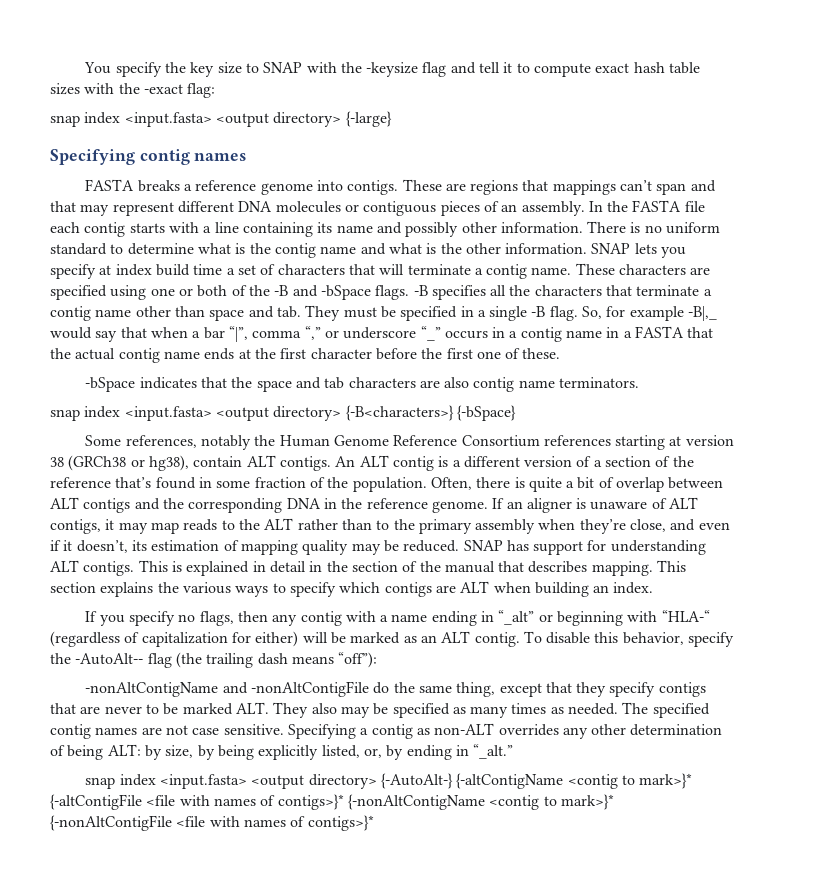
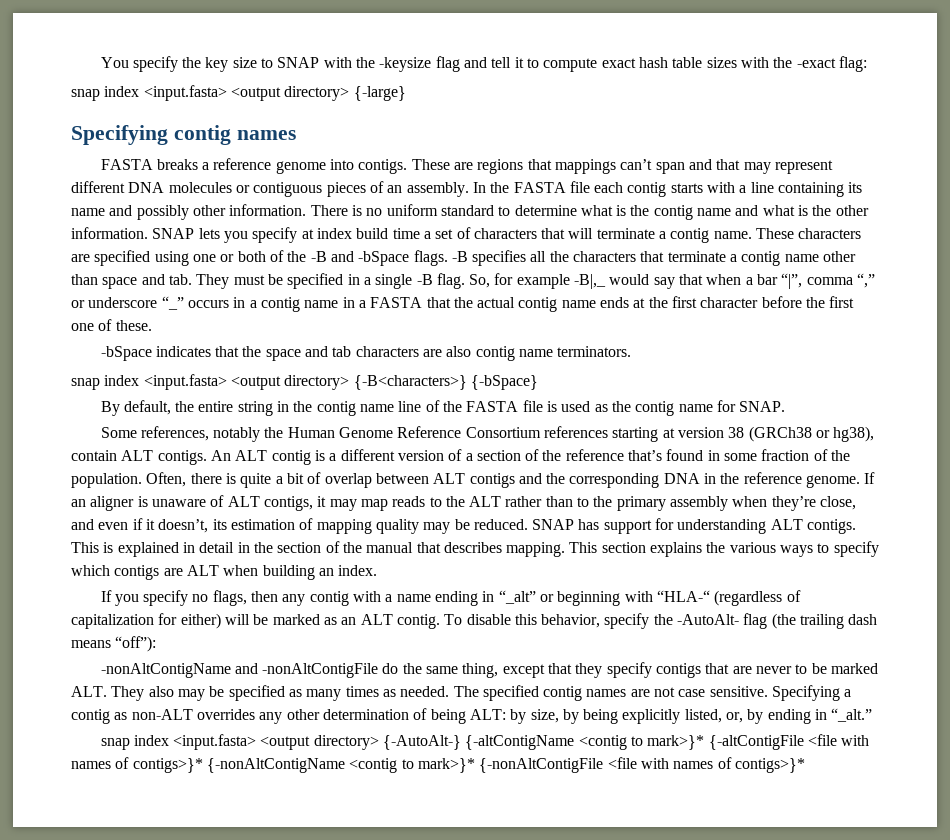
(516, 413) none -> [100,400,786,416] // By default, the entire string in the contig name line of the FASTA file is used as the contig name for SNAP.
[75,653,144,665] -AutoAlt-- -> [677,614,740,625] -AutoAlt-

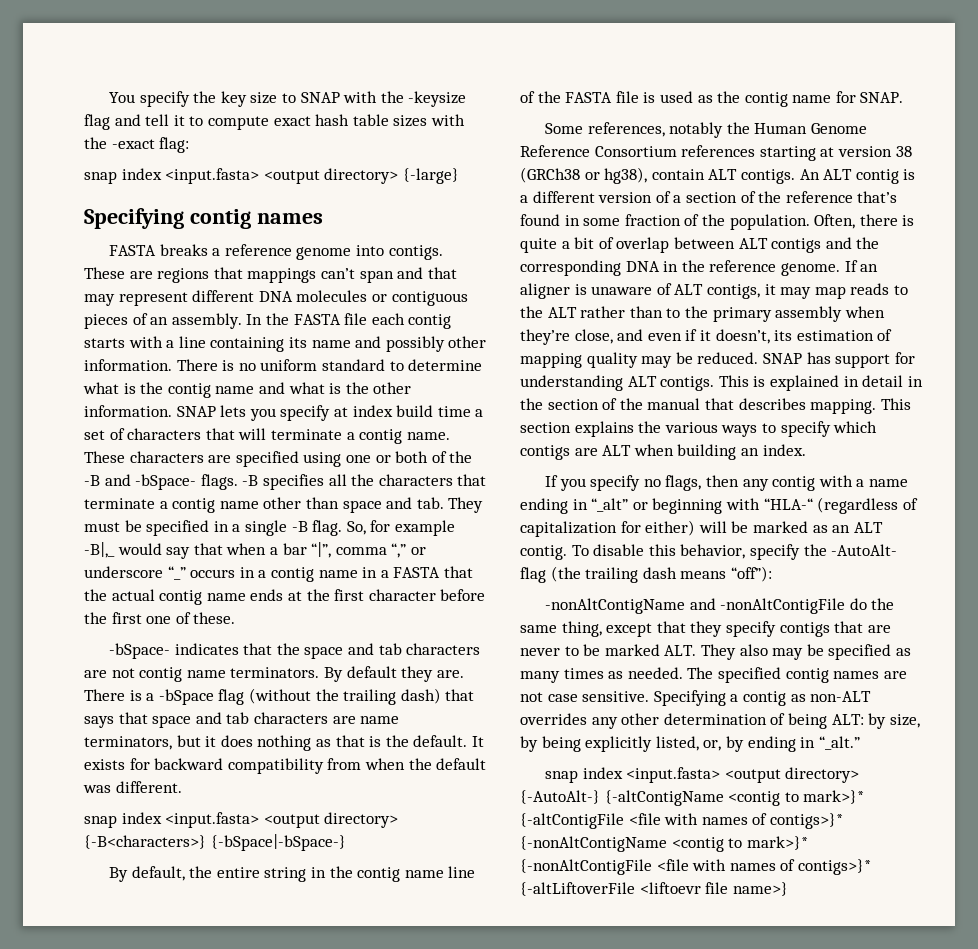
[358,251,410,266] -bSpace -> [135,474,197,490] -bSpace-
[100,346,152,361] -bSpace -> [108,643,170,659] -bSpace-
[446,346,472,357] also -> [111,668,135,678] not
(632, 351) none -> [323,666,464,682] [84,688,475,705] [84,712,400,728] [84,735,484,751] [84,758,487,774] [83,781,182,793] By default they are. There is a -bSpace flag (without the trailing dash) that says that space and tab characters are name terminators, but it does nothing as that is the default. It exists for backward compatibility from when the default was different.
[470,375,538,390] {-bSpace} -> [210,834,346,851] {-bSpace|-bSpace-}
(805, 765) none -> [520,882,788,896] {-altLiftoverFile <liftoevr file name>}

